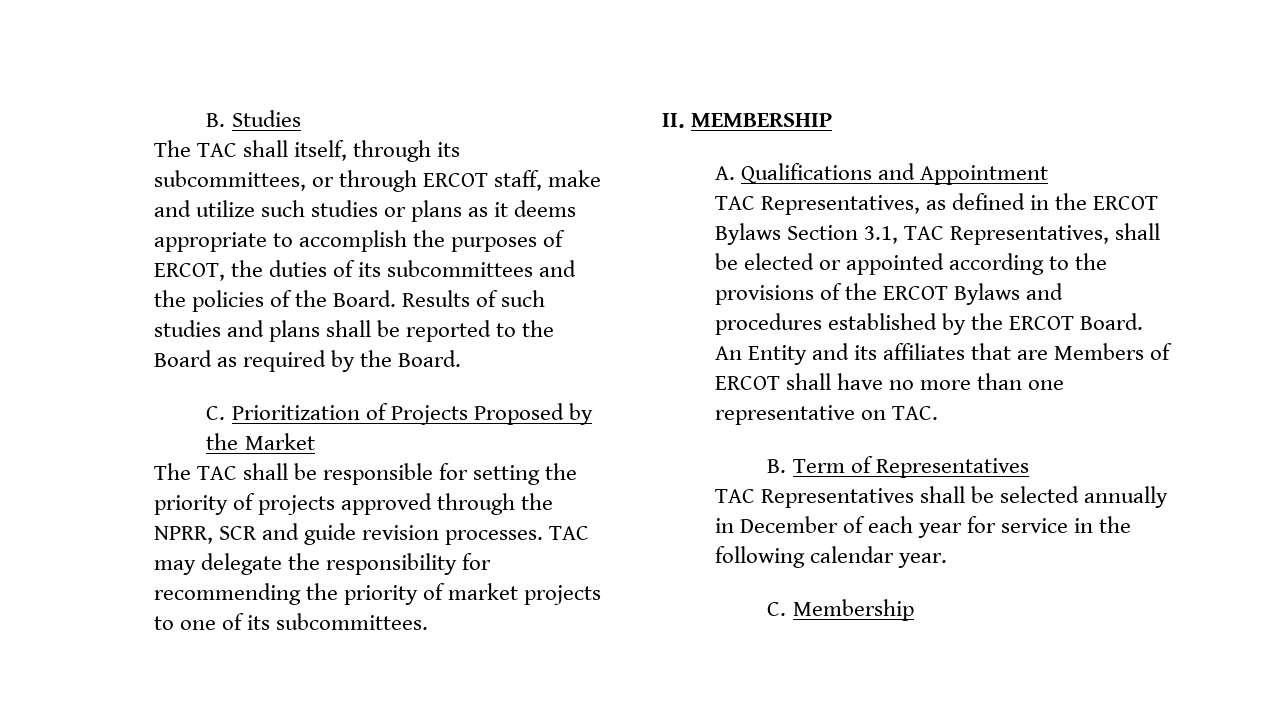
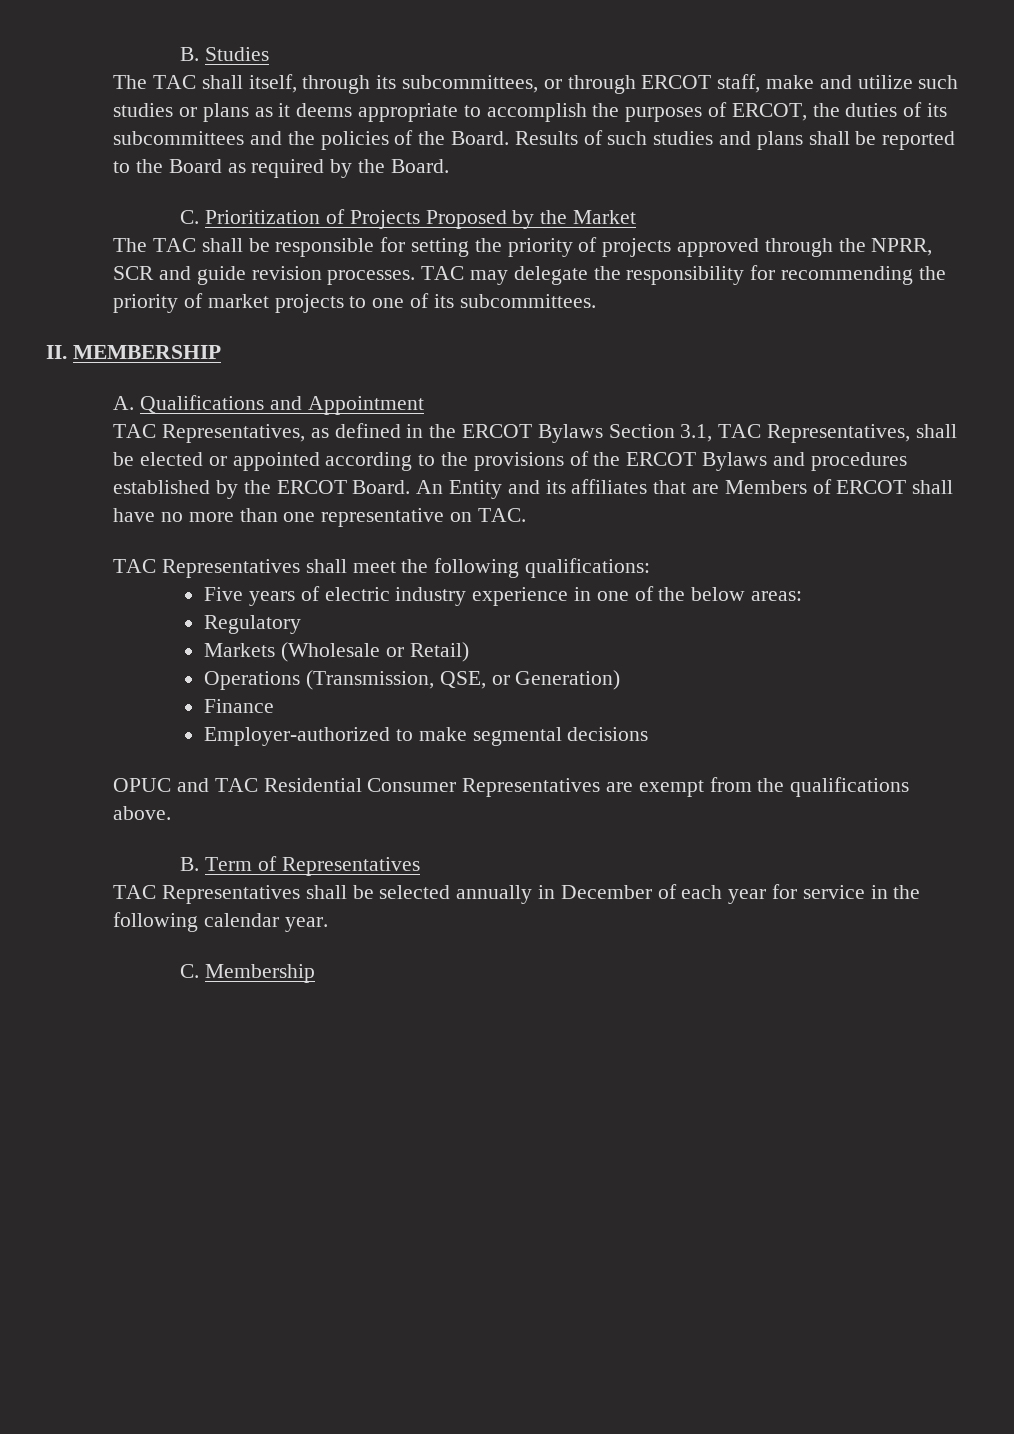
(938, 413) none -> [113,558,651,578] [204,586,802,606] [204,615,302,634] [204,642,469,662] [204,670,621,690] [204,699,275,713] [204,727,649,746] [113,777,910,797] [113,806,172,820] // TAC Representatives shall meet the following qualifications: // Five years of electric industry experience in one of the below areas: // Regulatory // Markets (Wholesale or Retail) // Operations (Transmission, QSE, or Generation) // Finance // Employer-authorized to make segmental decisions // OPUC and TAC Residential Consumer Representatives are exempt from the qualifications above.

